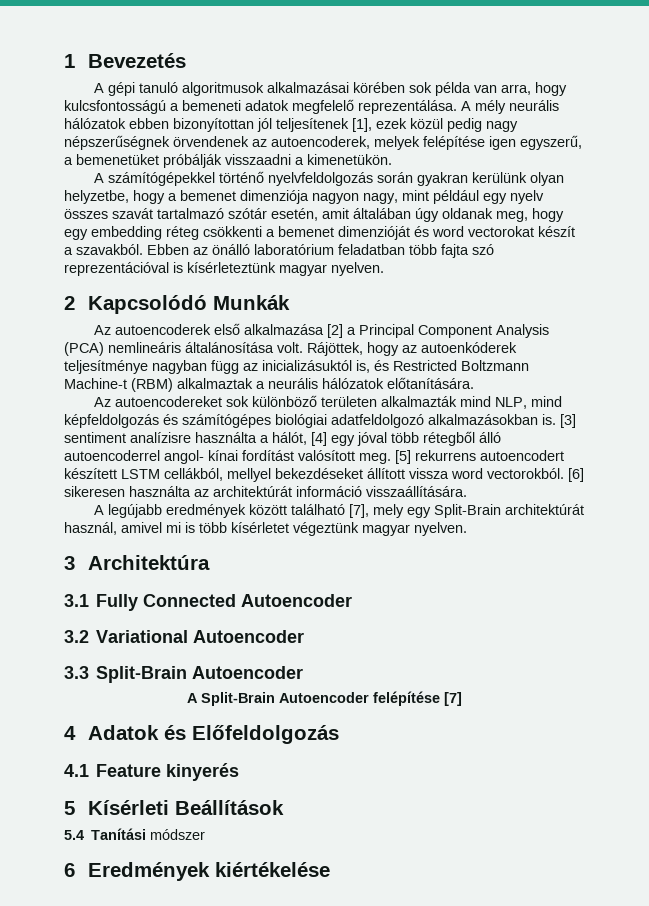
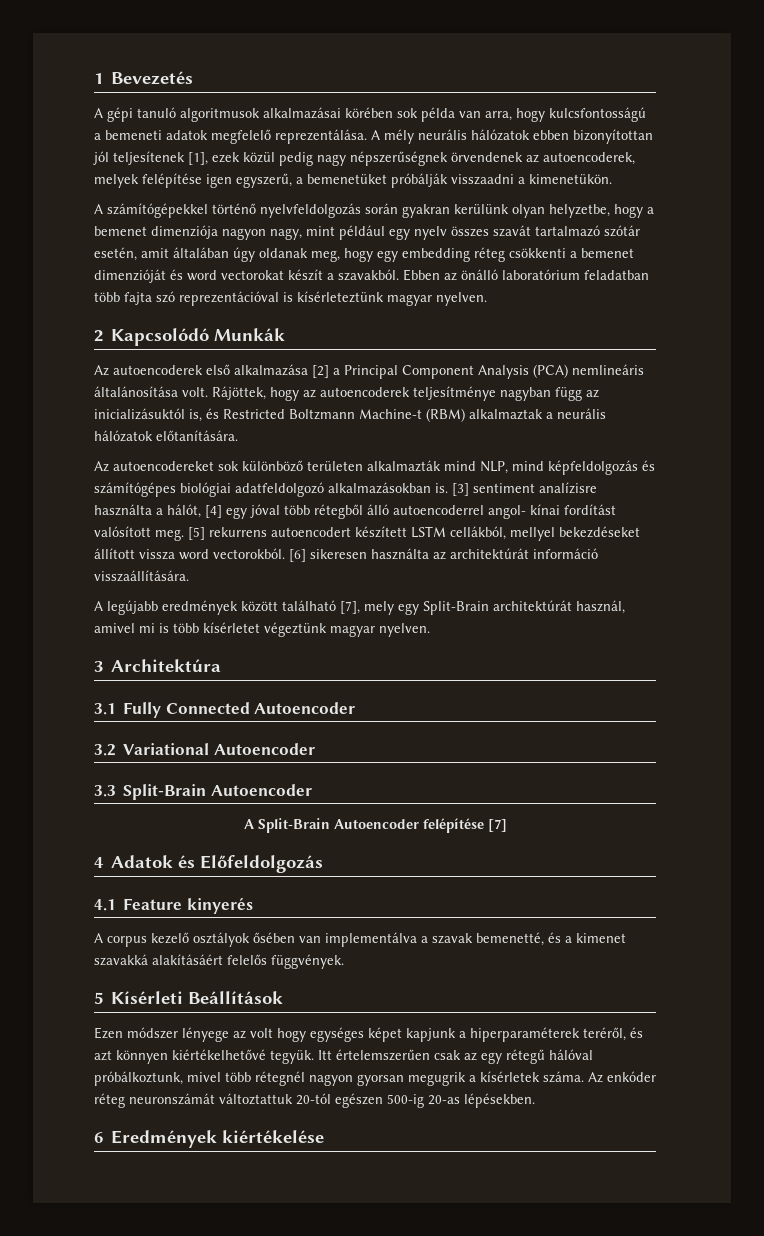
[421,342,517,353] autoenkóderek -> [320,387,410,397] autoencoderek
(240, 772) none -> [94,932,626,947] [94,954,344,969] // A corpus kezelő osztályok ősében van implementálva a szavak bemenetté, és a kimenet szavakká alakításáért felelős függvények.
[64,828,147,840] 5.4 Tanítási -> [94,1027,123,1039] Ezen
(206, 834) none -> [182,1027,643,1042] [94,1049,593,1064] [94,1071,656,1086] [94,1093,535,1108] lényege az volt hogy egységes képet kapjunk a hiperparaméterek teréről, és azt könnyen kiértékelhetővé tegyük. Itt értelemszerűen csak az egy rétegű hálóval próbálkoztunk, mivel több rétegnél nagyon gyorsan megugrik a kísérletek száma. Az enkóder réteg neuronszámát változtattuk 20-tól egészen 500-ig 20-as lépésekben.

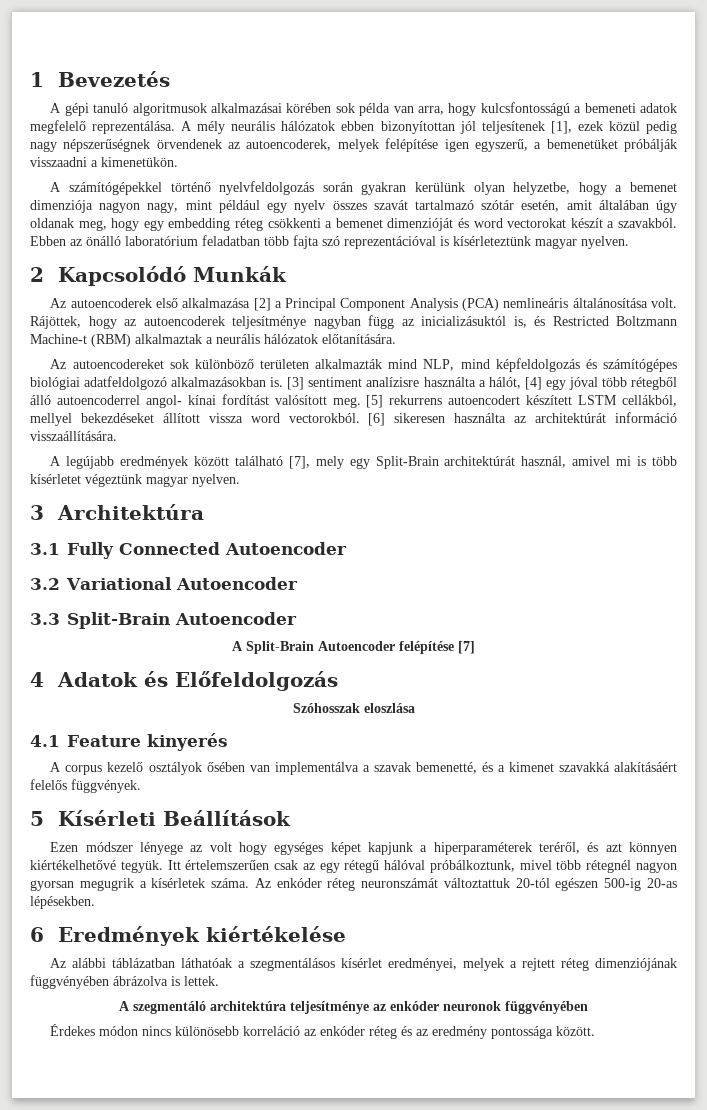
(324, 864) none -> [292,703,415,713] // Szóhosszak eloszlása
(325, 1136) none -> [50,958,677,971] [30,975,219,989] [119,1001,588,1014] [50,1024,596,1039] // Az alábbi táblázatban láthatóak a szegmentálásos kísérlet eredményei, melyek a rejtett réteg dimenziójának függvényében ábrázolva is lettek. // A szegmentáló architektúra teljesítménye az enkóder neuronok függvényében // Érdekes módon nincs különösebb korreláció az enkóder réteg és az eredmény pontossága között.

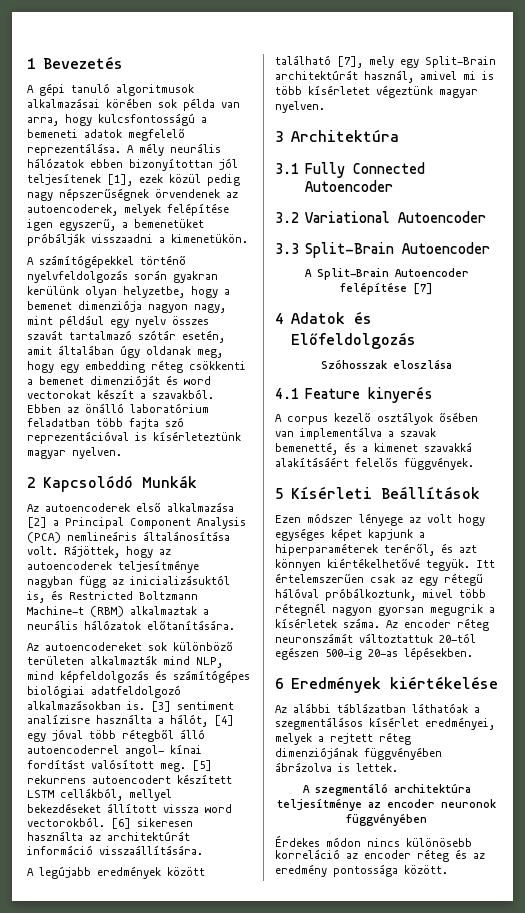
[276,878,322,888] enkóder -> [404,619,451,628] encoder
[390,1001,439,1011] enkóder -> [387,799,435,808] encoder
[320,1026,366,1036] enkóder -> [364,850,411,859] encoder

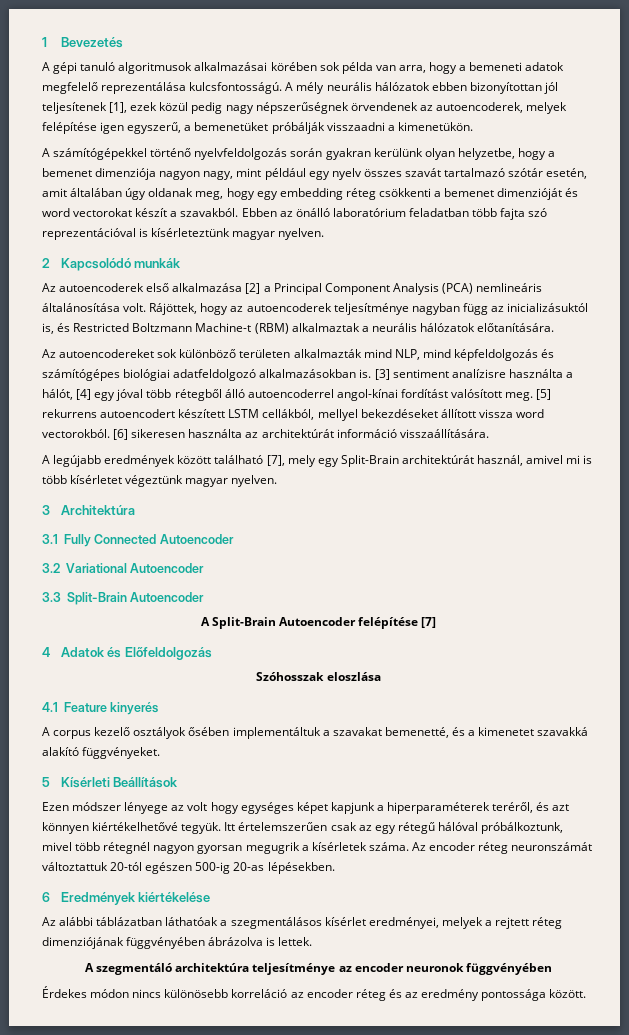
[98,113,195,126] kulcsfontosságú -> (458, 68) none
[27,143,121,156] reprezentálása. -> [101,82,283,94] reprezentálása kulcsfontosságú.
[141,475,197,488] Munkák -> [134,258,182,268] munkák
[125,744,202,757] angol- kínai -> [336,389,398,401] angol-kínai
[275,427,436,440] [275,442,472,455] [275,457,474,470] van implementálva a szavak bemenetté, és a kimenet szavakká alakításáért felelős függvények. -> [232,727,589,739] [42,747,161,759] implementáltuk a szavakat bemenetté, és a kimenetet szavakká alakító függvényeket.

